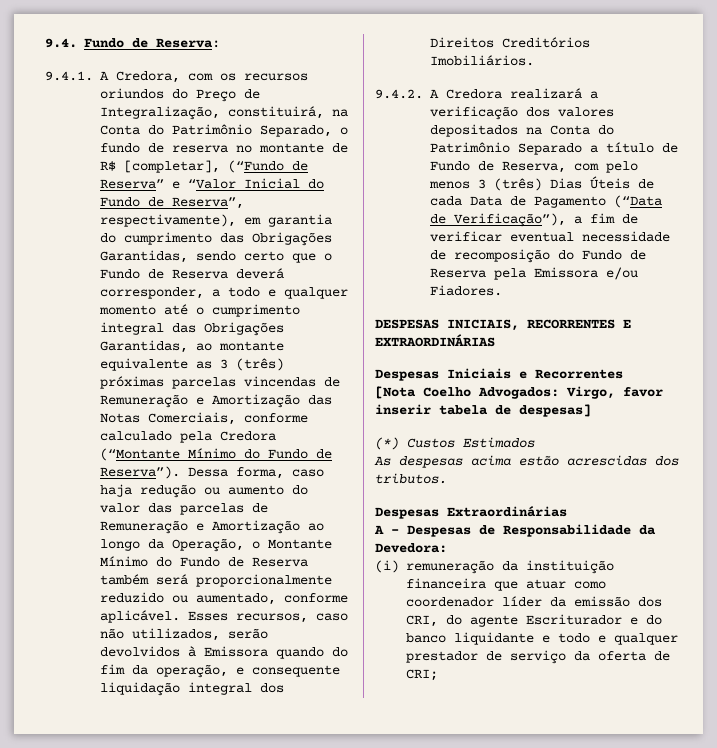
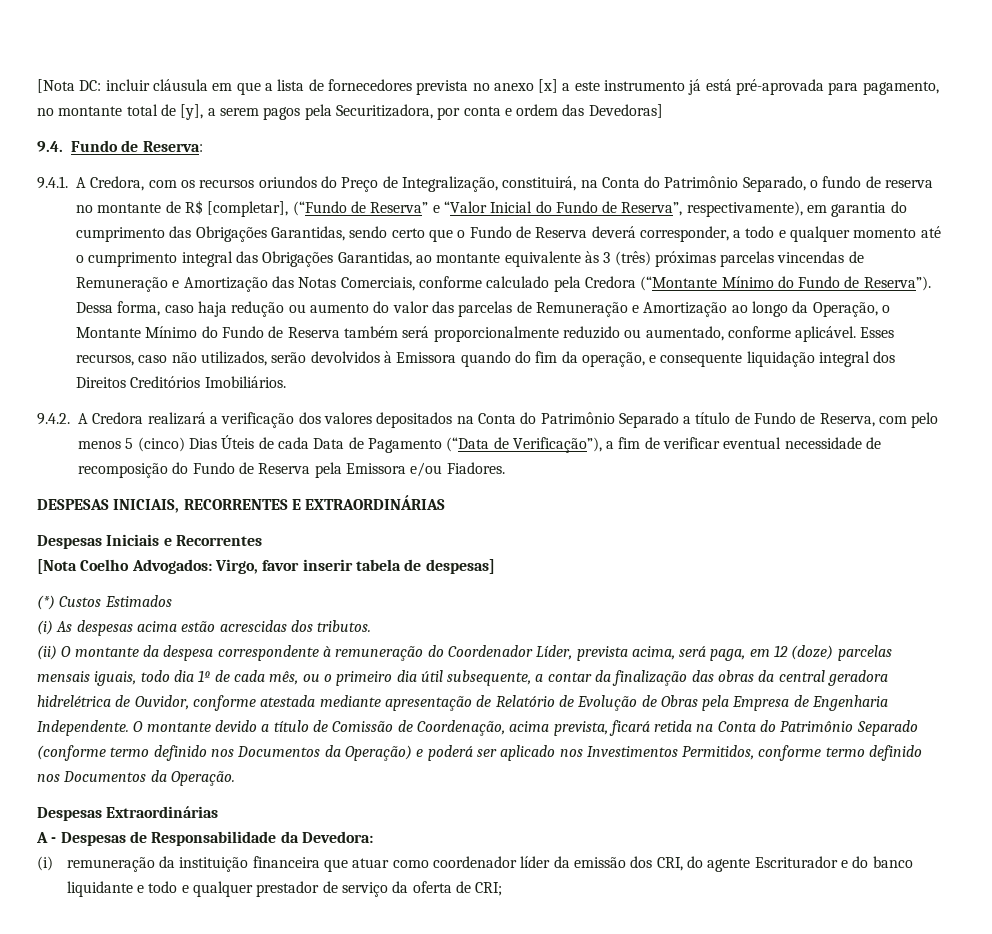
(45, 43) none -> [37,79,939,95] [37,104,663,120] [Nota DC: incluir cláusula em que a lista de fornecedores prevista no anexo [x] a este instrumento já está pré-aprovada para pagamento, no montante total de [y], a serem pagos pela Securitizadora, por conta e ordem das Devedoras] //
[196,361,212,369] as -> [584,251,599,263] às
[478,178,542,191] 3 (três) -> [125,437,185,452] 5 (cinco)
(535, 442) none -> [37,620,53,635] (i)
(447, 478) none -> [37,645,892,661] [37,670,889,686] [37,695,889,711] [37,720,918,736] [37,745,923,761] [37,770,235,786] // (ii) O montante da despesa correspondente à remuneração do Coordenador Líder, prevista acima, será paga, em 12 (doze) parcelas mensais iguais, todo dia 1º de cada mês, ou o primeiro dia útil subsequente, a contar da finalização das obras da central geradora hidrelétrica de Ouvidor, conforme atestada mediante apresentação de Relatório de Evolução de Obras pela Empresa de Engenharia Independente. O montante devido a título de Comissão de Coordenação, acima prevista, ficará retida na Conta do Patrimônio Separado (conforme termo definido nos Documentos da Operação) e poderá ser aplicado nos Investimentos Permitidos, conforme termo definido nos Documentos da Operação.

